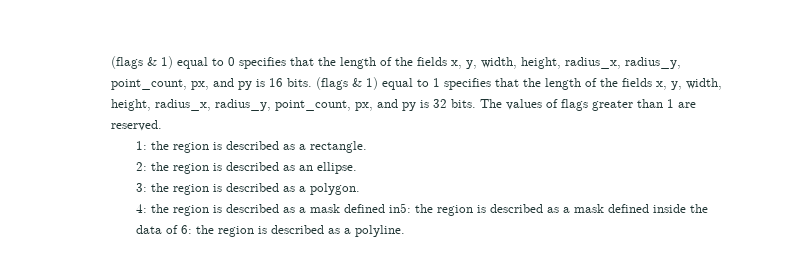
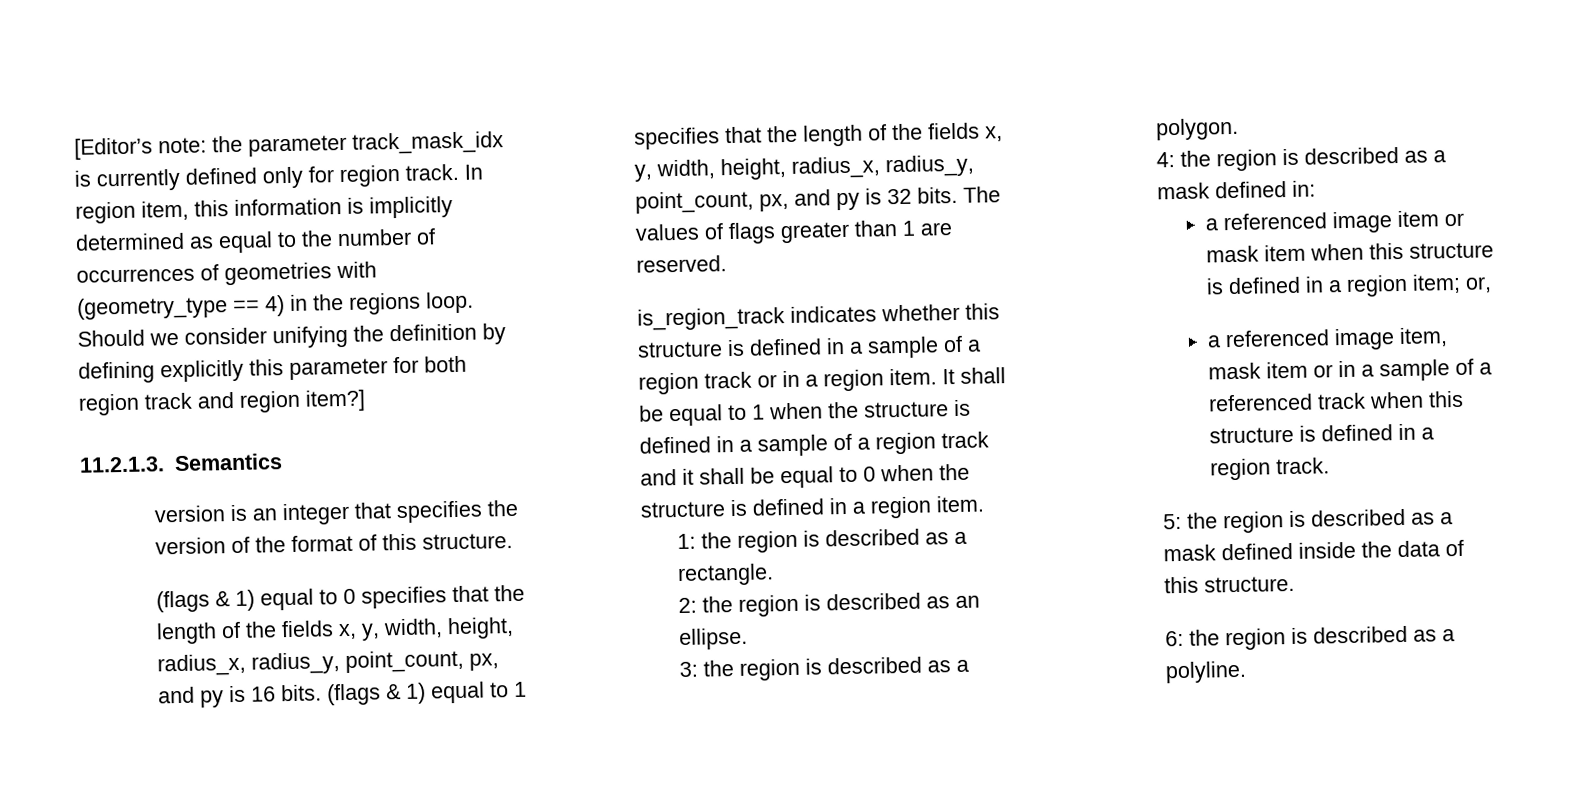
(111, 62) none -> [74,131,504,160] [74,163,483,192] [75,196,453,224] [75,228,436,254] [76,261,377,286] [77,291,474,320] [77,323,506,349] [78,355,467,384] [78,389,366,416] [79,453,283,473] [153,499,518,526] [154,532,513,555] [Editor’s note: the parameter track_mask_idx is currently defined only for region track. In region item, this information is implicitly determined as equal to the number of occurrences of geometries with (geometry_type == 4) in the regions loop. Should we consider unifying the definition by defining explicitly this parameter for both region track and region item?] // 11.2.1.3. Semantics // version is an integer that specifies the version of the format of this structure. //
(163, 125) none -> [636,303,1000,331] [636,335,981,359] [637,367,1006,395] [638,399,971,427] [638,431,989,457] [639,463,970,489] [639,495,984,519] // is_region_track indicates whether this structure is defined in a sample of a region track or in a region item. It shall be equal to 1 when the structure is defined in a sample of a region track and it shall be equal to 0 when the structure is defined in a region item.
[388,203,411,213] in5: -> [1292,180,1317,197] [1205,210,1465,234] [1206,242,1495,263] [1206,273,1493,297] [1207,327,1449,351] [1208,358,1493,382] [1208,390,1465,412] [1209,423,1435,444] [1210,457,1331,481] [1163,513,1183,530] in: // a referenced image item or mask item when this structure is defined in a region item; or, // a referenced image item, mask item or in a sample of a referenced track when this structure is defined in a region track. // 5:
(178, 229) none -> [1164,575,1296,594] this structure. //

